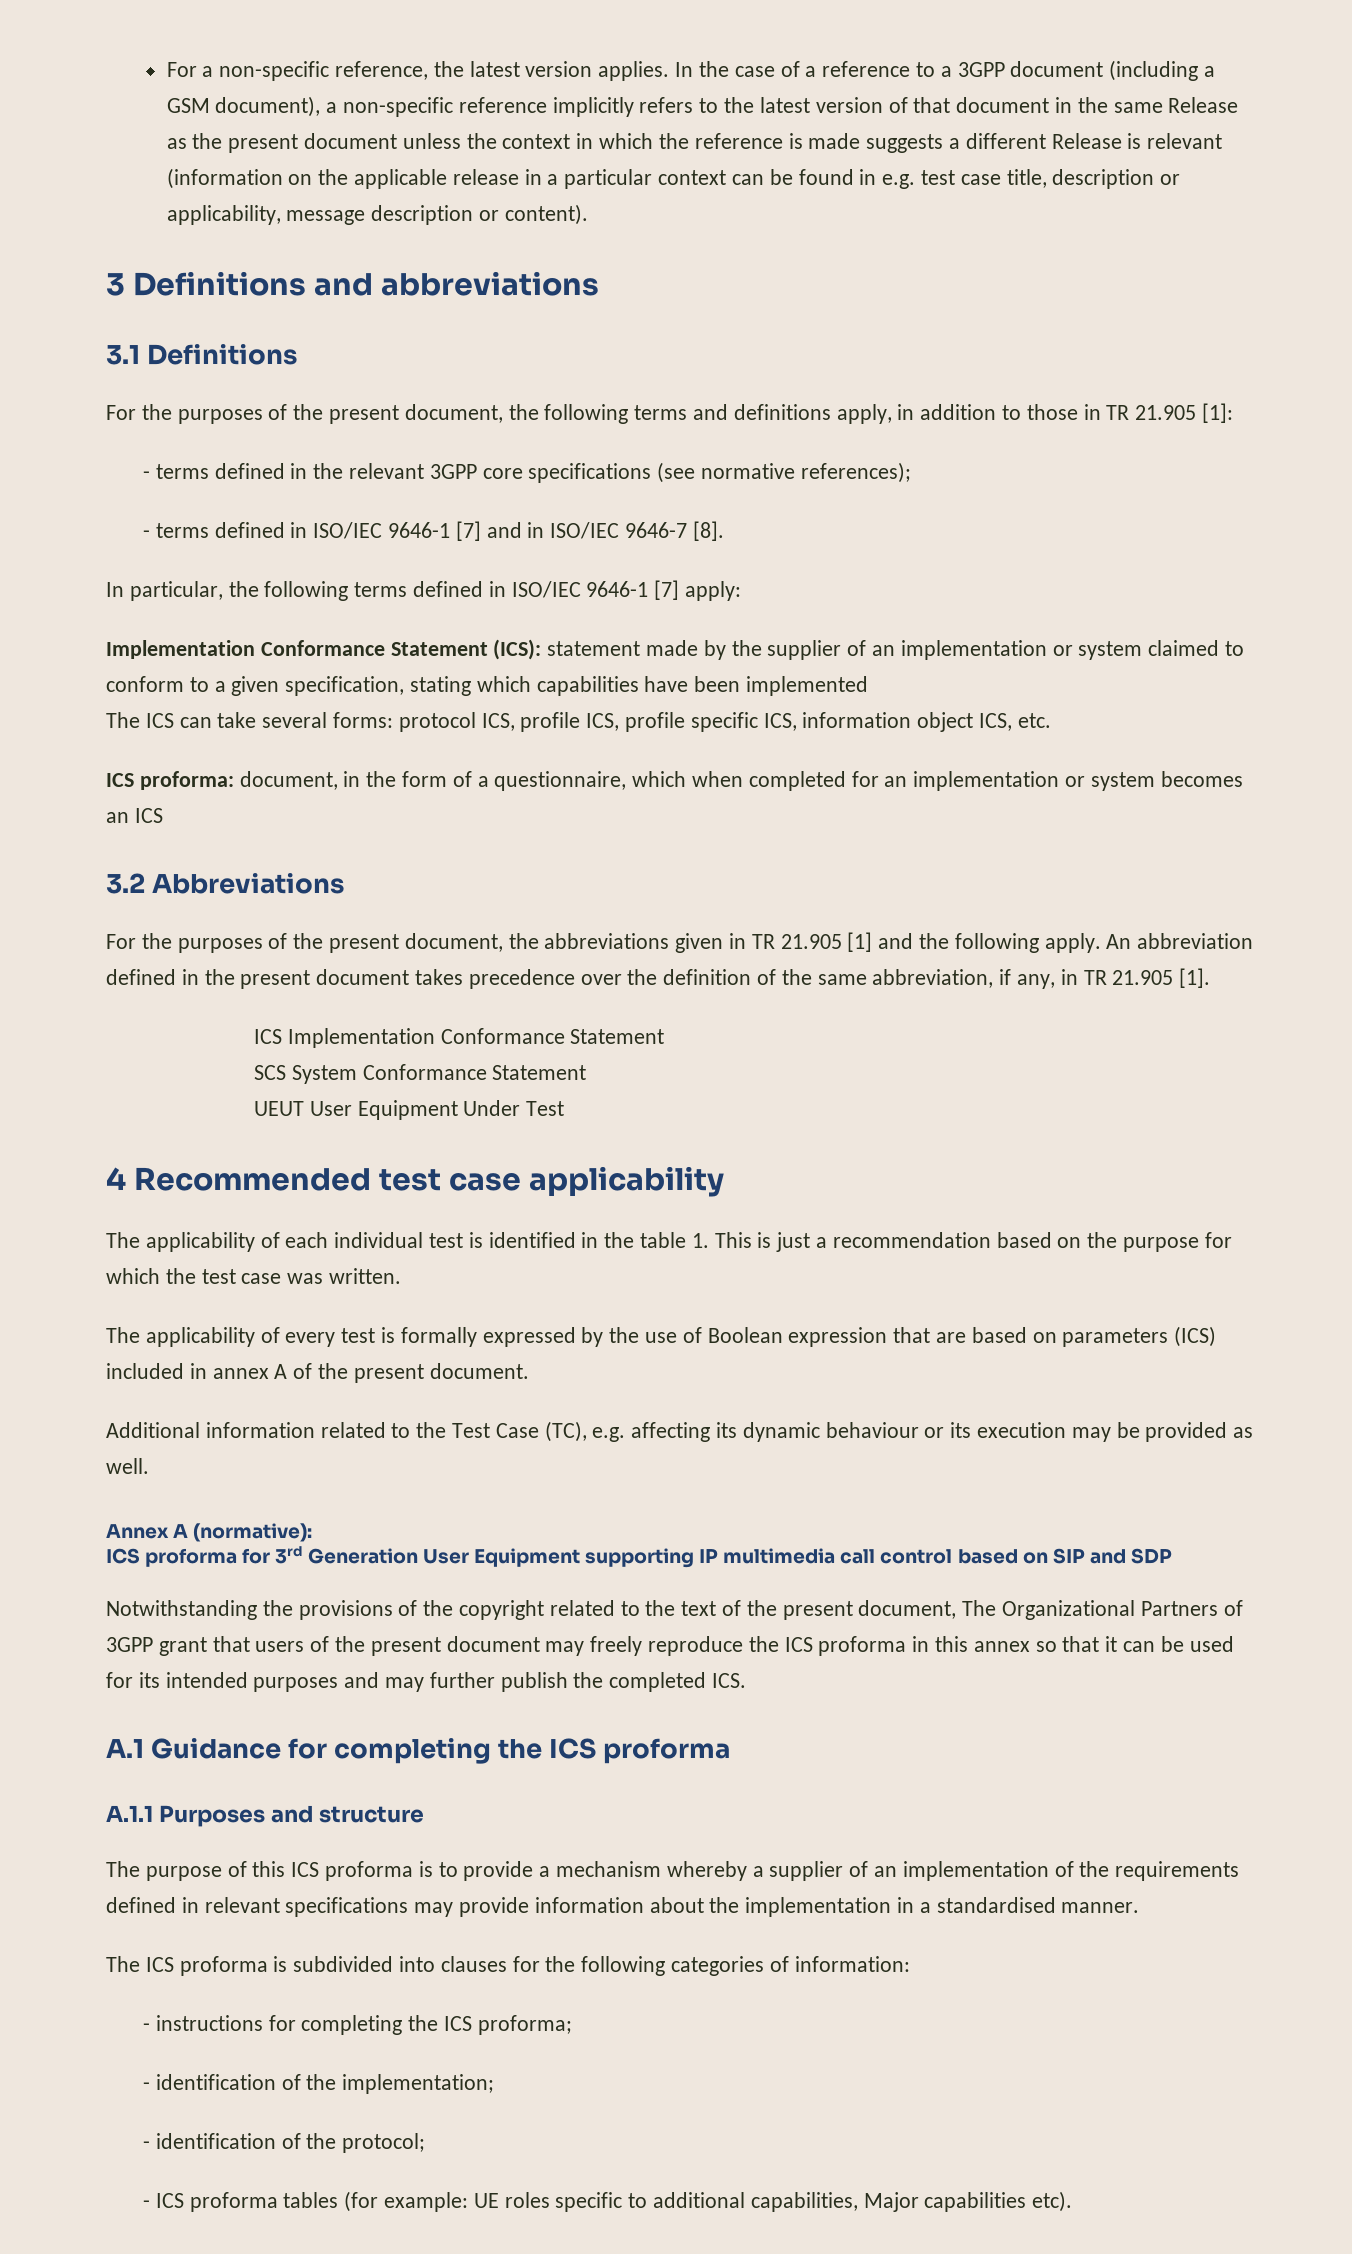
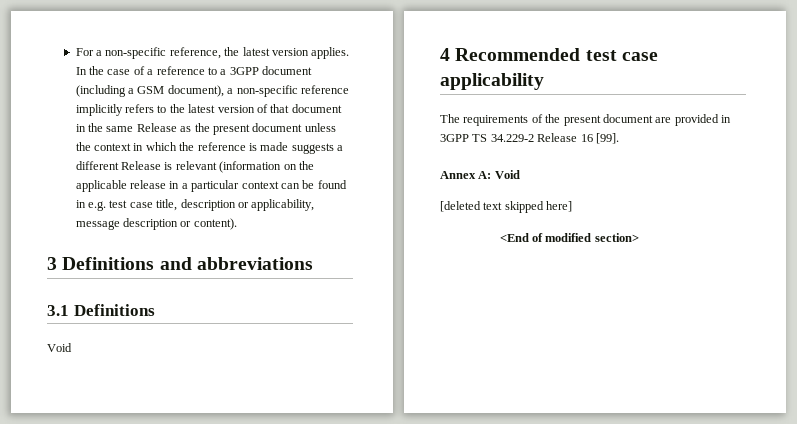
[106,403,1234,424] [143,462,911,483] [143,521,724,541] [106,580,742,601] [106,639,1245,660] [106,676,869,696] [106,712,1051,732] [106,771,1243,791] [106,808,163,823] [106,873,345,894] [106,932,1254,953] [106,968,1211,989] [254,1028,665,1048] [254,1064,587,1084] [254,1100,565,1120] For the purposes of the present document, the following terms and definitions apply, in addition to those in TR 21.905 [1]: // - terms defined in the relevant 3GPP core specifications (see normative references); // - terms defined in ISO/IEC 9646-1 [7] and in ISO/IEC 9646-7 [8]. // In particular, the following terms defined in ISO/IEC 9646-1 [7] apply: // Implementation Conformance Statement (ICS): statement made by the supplier of an implementation or system claimed to conform to a given specification, stating which capabilities have been implemented // The ICS can take several forms: protocol ICS, profile ICS, profile specific ICS, information object ICS, etc. // ICS proforma: document, in the form of a questionnaire, which when completed for an implementation or system becomes an ICS // 3.2 Abbreviations // For the purposes of the present document, the abbreviations given in TR 21.905 [1] and the following apply. An abbreviation defined in the present document takes precedence over the definition of the same abbreviation, if any, in TR 21.905 [1]. // ICS Implementation Conformance Statement // SCS System Conformance Statement // UEUT User Equipment Under Test -> [47,343,72,352] Void
[145,1232,1232,1252] [106,1268,402,1284] [106,1326,1217,1347] [106,1363,529,1383] [106,1421,1254,1442] [106,1458,149,1474] [106,1523,313,1542] [106,1546,1173,1568] [106,1600,1243,1620] [106,1636,1234,1656] [106,1672,747,1692] [106,1738,731,1764] [106,1805,424,1827] [106,1861,1240,1881] [106,1897,1140,1917] [106,1956,910,1976] [143,2015,572,2035] [143,2074,495,2094] [143,2133,426,2153] [143,2191,1073,2212] applicability of each individual test is identified in the table 1. This is just a recommendation based on the purpose for which the test case was written. // The applicability of every test is formally expressed by the use of Boolean expression that are based on parameters (ICS) included in annex A of the present document. // Additional information related to the Test Case (TC), e.g. affecting its dynamic behaviour or its execution may be provided as well. // Annex A (normative): // ICS proforma for 3rd Generation User Equipment supporting IP multimedia call control based on SIP and SDP // Notwithstanding the provisions of the copyright related to the text of the present document, The Organizational Partners of 3GPP grant that users of the present document may freely reproduce the ICS proforma in this annex so that it can be used for its intended purposes and may further publish the completed ICS. // A.1 Guidance for completing the ICS proforma // A.1.1 Purposes and structure // The purpose of this ICS proforma is to provide a mechanism whereby a supplier of an implementation of the requirements defined in relevant specifications may provide information about the implementation in a standardised manner. // The ICS proforma is subdivided into clauses for the following categories of information: // - instructions for completing the ICS proforma; // - identification of the implementation; // - identification of the protocol; // - ICS proforma tables (for example: UE roles specific to additional capabilities, Major capabilities etc). -> [463,114,731,126] [440,133,619,144] [440,170,520,179] [440,201,573,213] [499,233,639,242] requirements of the present document are provided in 3GPP TS 34.229-2 Release 16 [99]. // Annex A: Void // [deleted text skipped here] // <End of modified section>

